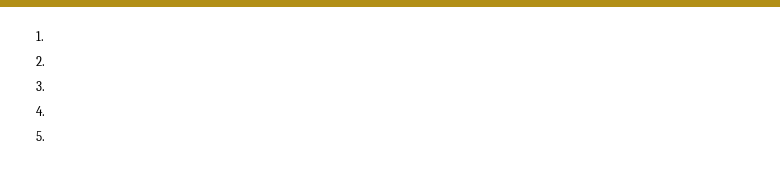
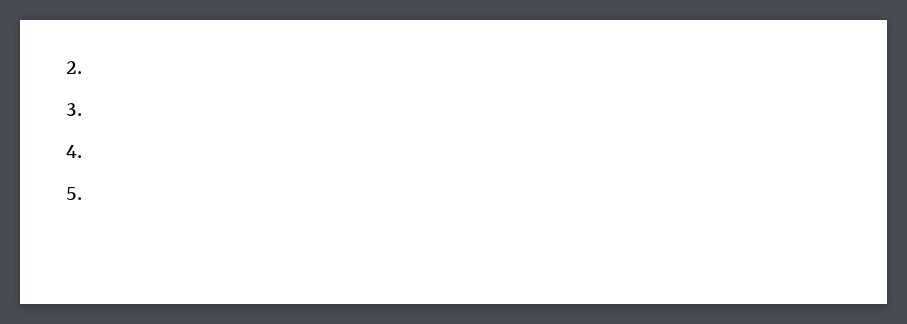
[36,31,44,41] 1. // -> (66, 67) none

